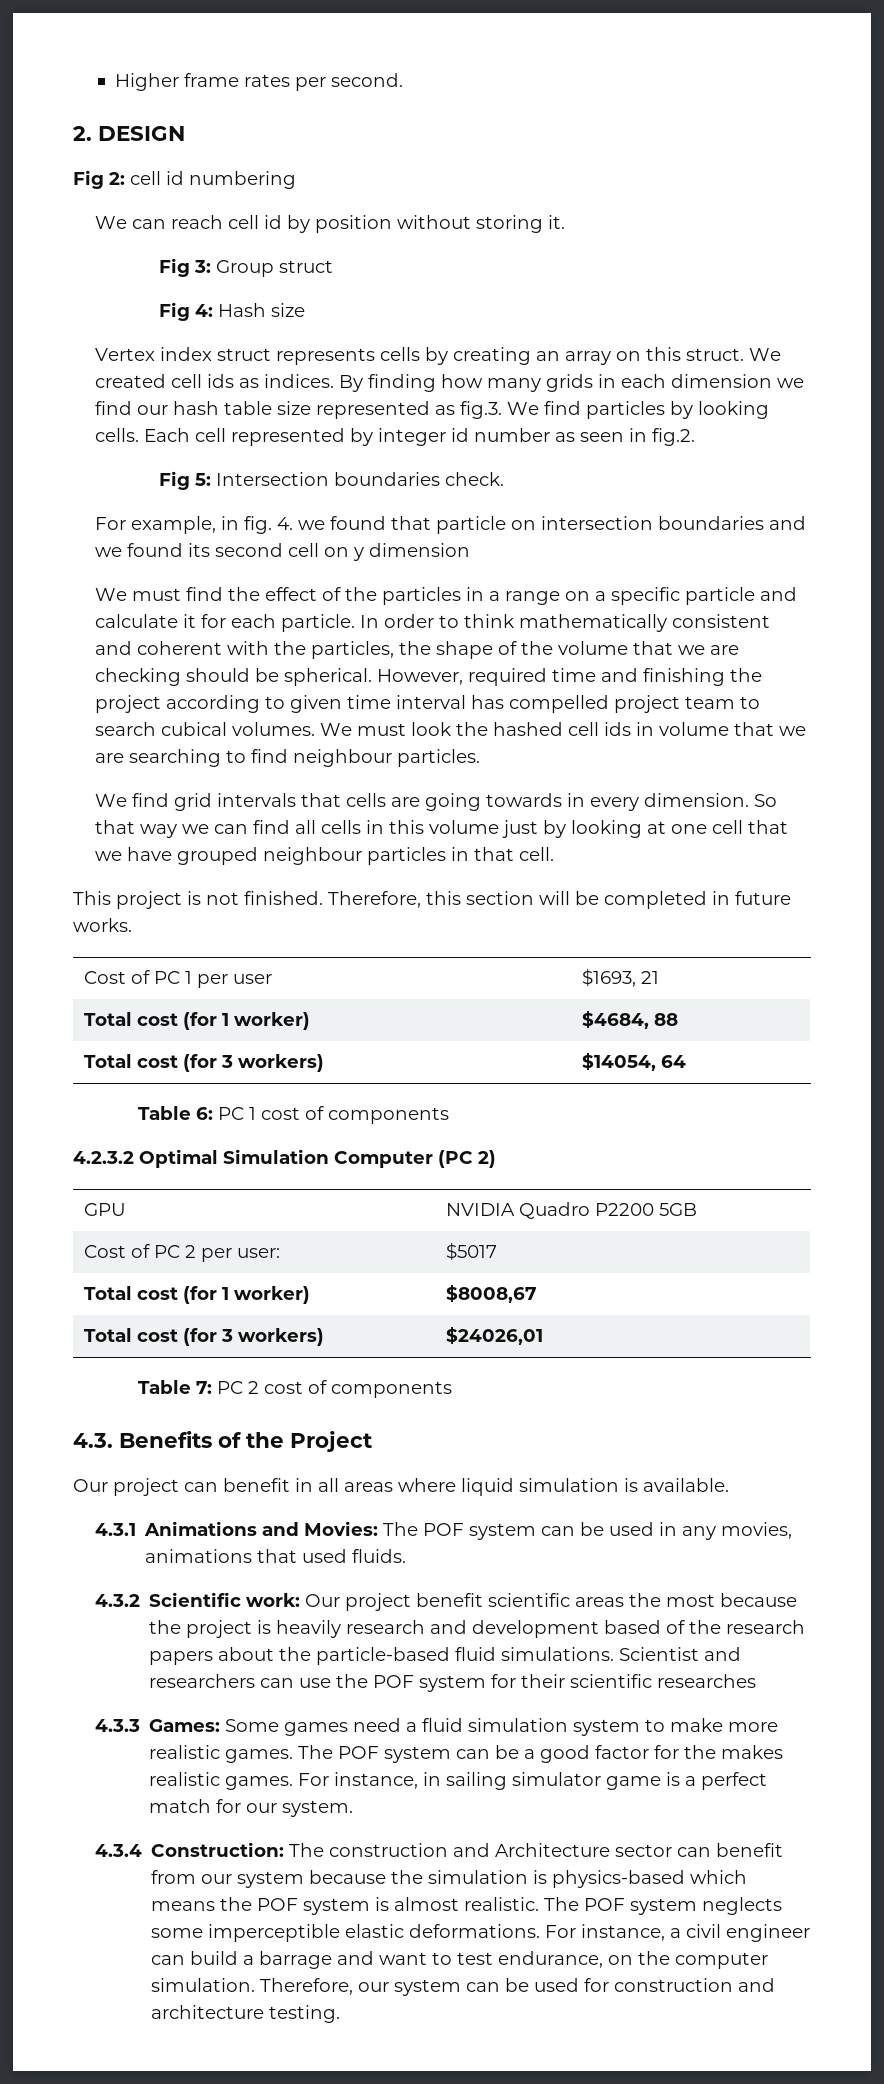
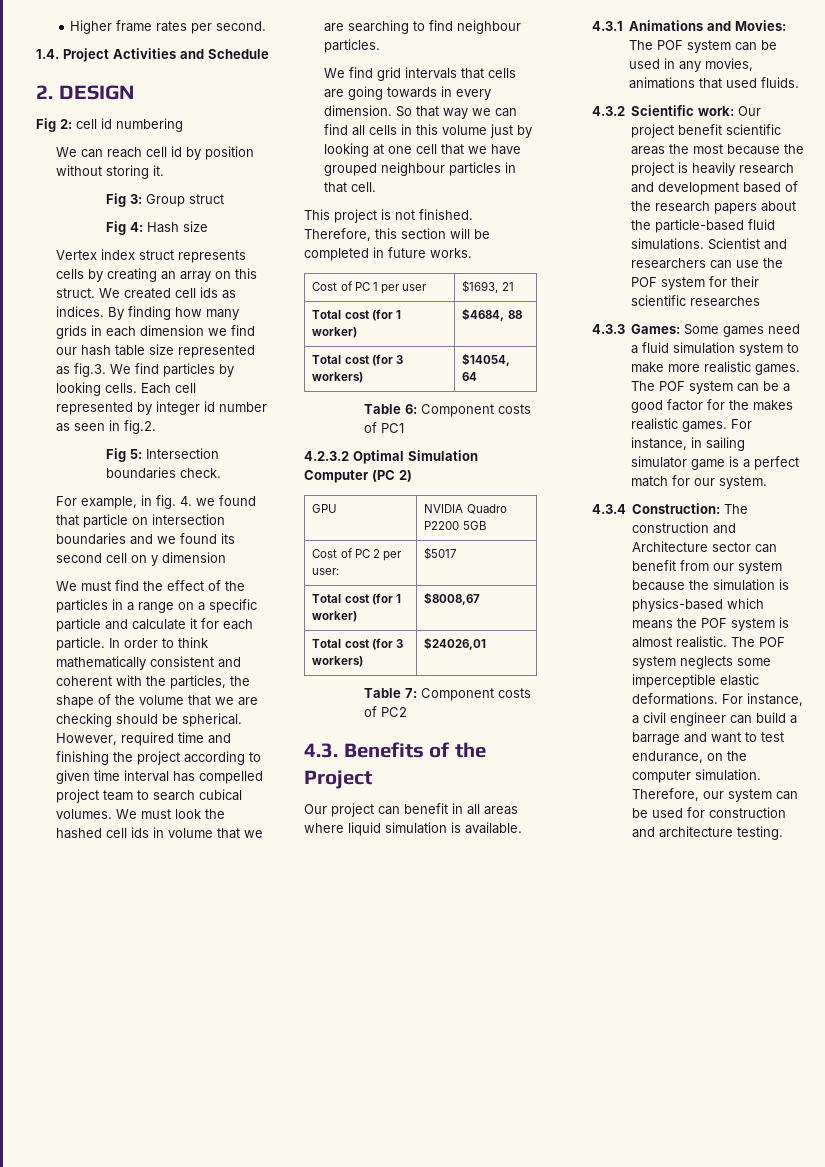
(403, 80) none -> [36,48,269,62] // 1.4. Project Activities and Schedule
[217,1106,449,1124] PC 1 cost of components -> [420,404,531,417] [363,422,404,433] Component costs of PC1
[216,1380,452,1398] PC 2 cost of components -> [420,688,531,701] [363,706,407,717] Component costs of PC2

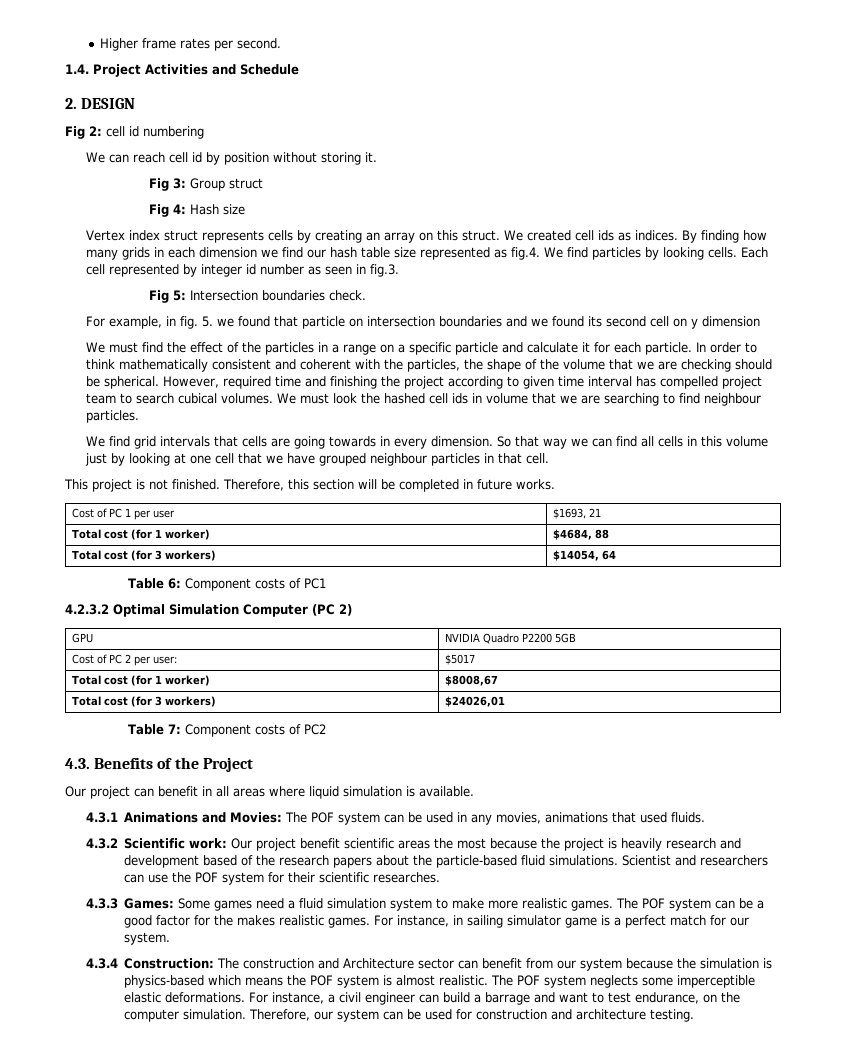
[73,363,106,377] fig.3. -> [511,247,541,260] fig.4.
[123,420,156,434] fig.2. -> [370,264,400,277] fig.3.
[179,496,192,506] 4. -> [202,316,214,327] 5.
[690,296,761,307] researches -> [373,872,441,883] researches.

